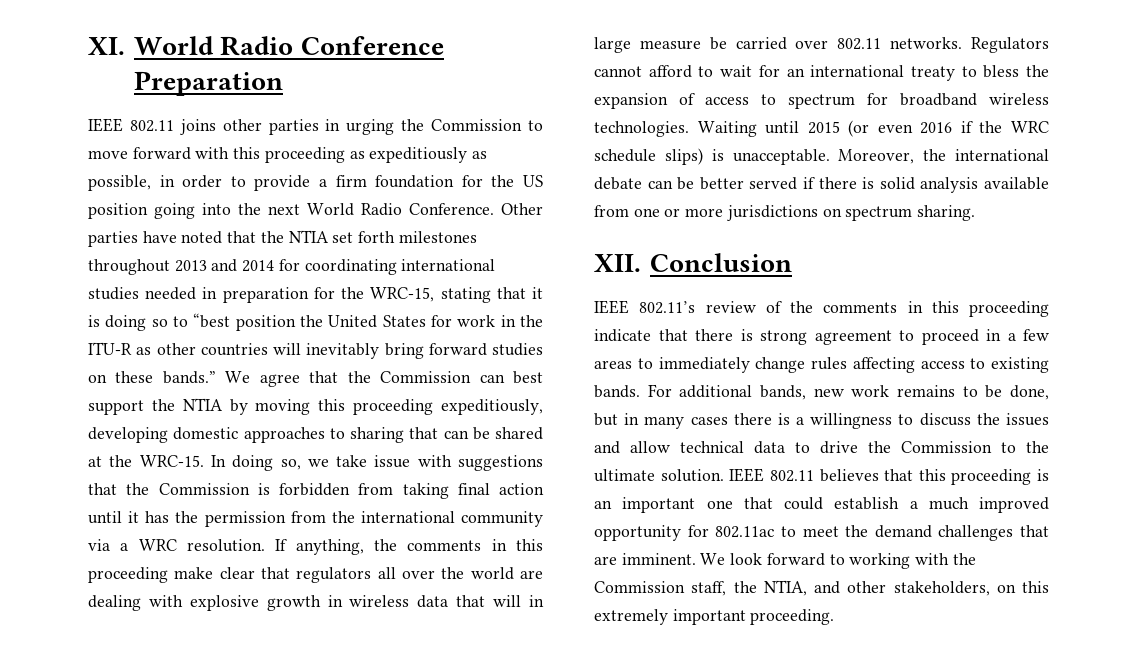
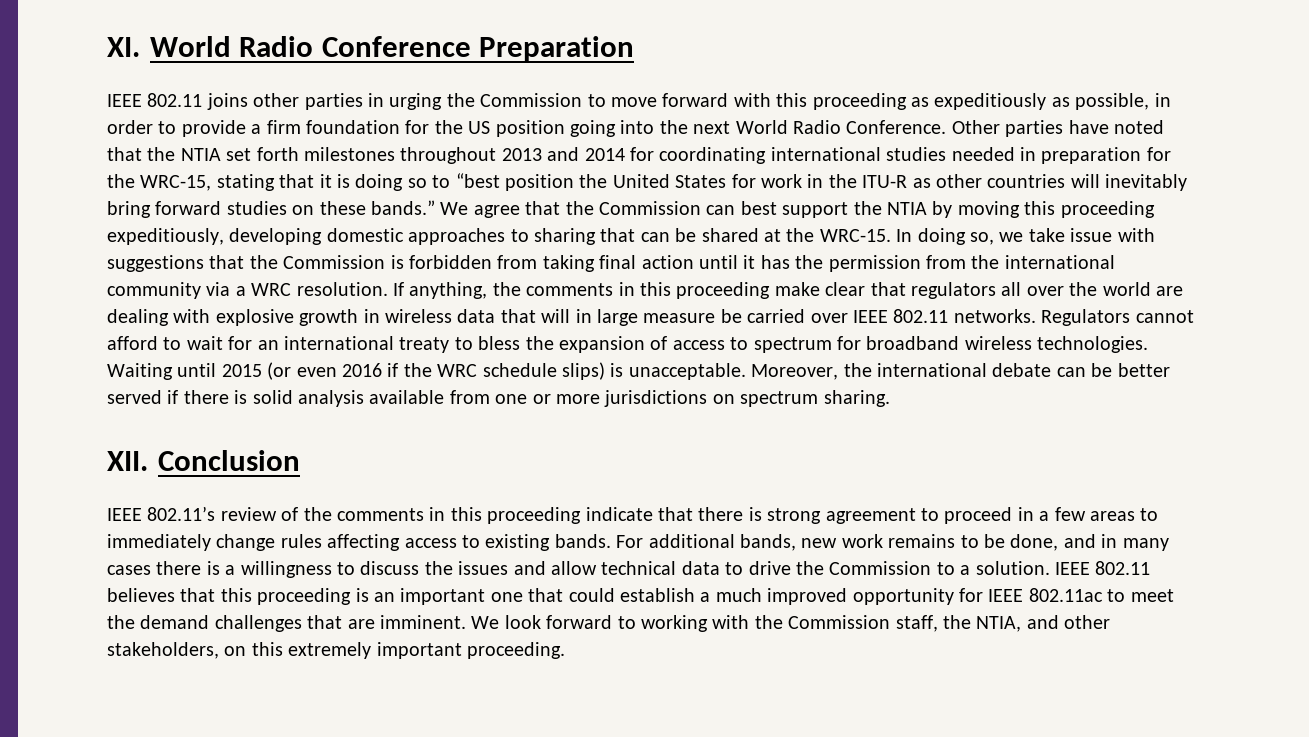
(829, 44) none -> [852,310,888,323] IEEE
[594,413,618,426] but -> [1063,534,1096,548] and
[1026,441,1049,453] [594,469,655,482] the ultimate -> [960,565,971,575] a
(709, 531) none -> [988,589,1024,602] IEEE

